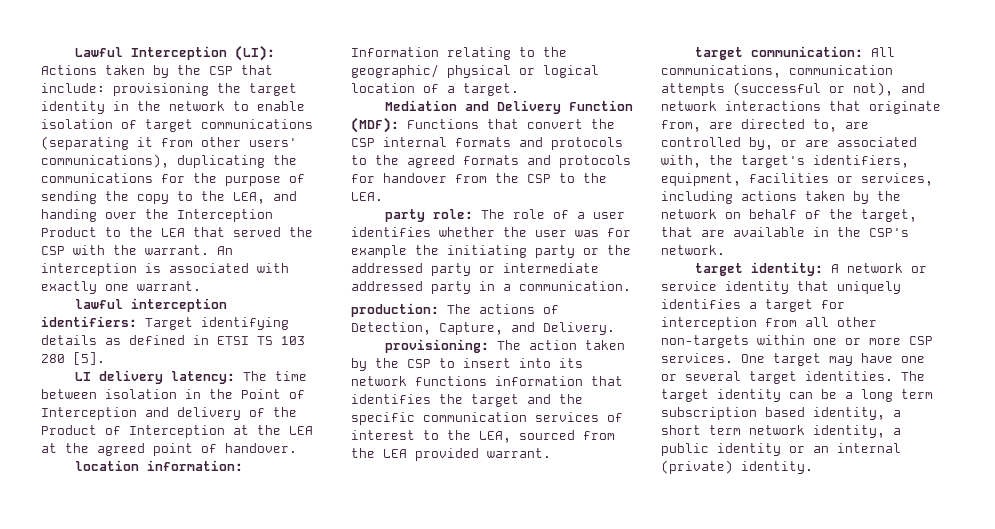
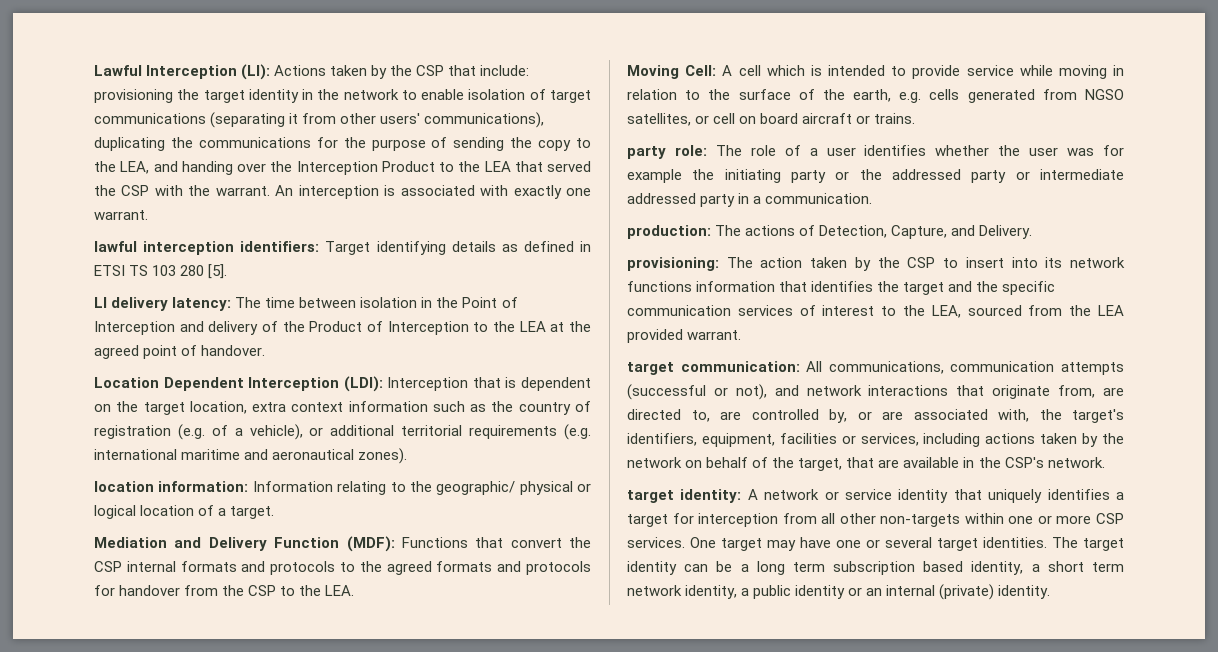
[233,425,249,435] at -> [473,322,489,332] to
(297, 448) none -> [94,376,591,392] [94,401,591,415] [94,424,591,440] [94,448,408,464] // Location Dependent Interception (LDI): Interception that is dependent on the target location, extra context information such as the country of registration (e.g. of a vehicle), or additional territorial requirements (e.g. international maritime and aeronautical zones).
(383, 196) none -> [627,65,1124,79] [627,89,1124,103] [627,113,916,126] // Moving Cell: A cell which is intended to provide service while moving in relation to the surface of the earth, e.g. cells generated from NGSO satellites, or cell on board aircraft or trains.

